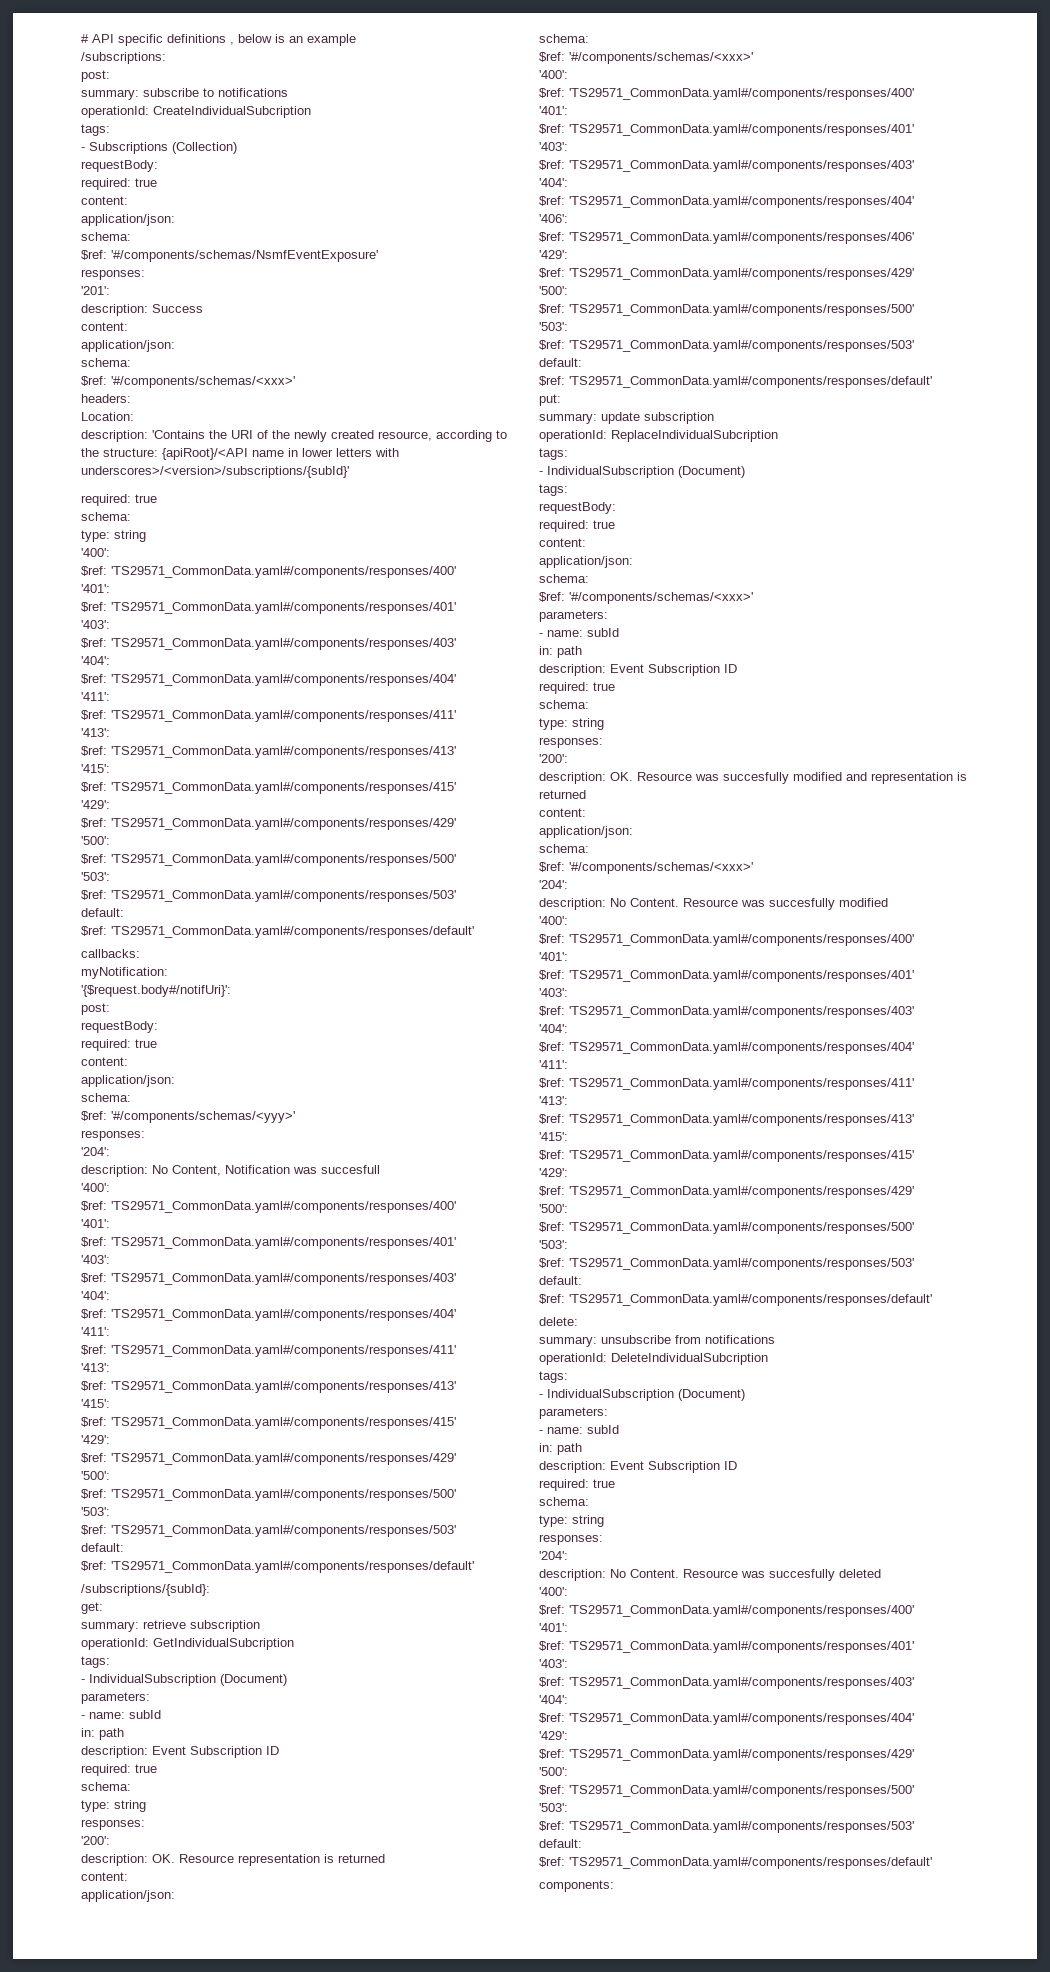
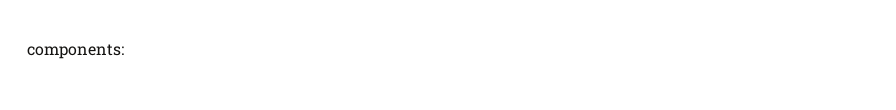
[81,34,356,46] [81,52,166,64] [81,70,110,82] [81,88,288,100] [81,106,311,118] [81,124,110,136] [81,142,237,154] [81,160,158,172] [81,178,157,190] [81,196,128,205] [81,214,175,226] [81,232,131,241] [81,250,378,262] [81,269,145,280] [81,286,110,295] [81,304,203,316] [81,322,128,331] [81,340,175,352] [81,358,131,367] [81,376,295,388] [81,394,131,403] [81,412,134,421] [81,430,507,442] [81,448,399,460] [81,466,349,478] [81,494,157,506] [81,512,131,521] [81,530,146,542] [81,548,110,557] [81,566,456,578] [81,584,110,593] [81,602,456,614] [81,620,110,629] [81,638,456,650] [81,656,110,665] [81,674,456,686] [81,692,110,701] [81,710,456,722] [81,728,110,737] [81,746,456,758] [81,764,110,773] [81,782,456,794] [81,800,110,809] [81,818,456,830] [81,836,110,845] [81,854,456,866] [81,872,110,881] [81,890,456,902] [81,908,124,917] [81,926,474,938] [81,949,140,958] [81,967,168,979] [81,985,231,997] [81,1003,110,1015] [81,1021,158,1033] [81,1039,157,1051] [81,1057,128,1066] [81,1075,175,1087] [81,1093,131,1102] [81,1111,295,1123] [81,1130,145,1141] [81,1147,110,1156] [81,1165,380,1177] [81,1183,110,1192] [81,1201,456,1213] [81,1219,110,1228] [81,1237,456,1249] [81,1255,110,1264] [81,1273,456,1285] [81,1291,110,1300] [81,1309,456,1321] [81,1327,110,1336] [81,1345,456,1357] [81,1363,110,1372] [81,1381,456,1393] [81,1399,110,1408] [81,1417,456,1429] [81,1435,110,1444] [81,1453,456,1465] [81,1471,110,1480] [81,1489,456,1501] [81,1507,110,1516] [81,1525,456,1537] [81,1543,124,1552] [81,1561,474,1573] [81,1584,210,1596] [81,1602,103,1614] [81,1620,260,1632] [81,1638,294,1650] [81,1656,110,1668] [81,1674,287,1686] [81,1692,150,1704] [81,1710,161,1719] [81,1728,124,1740] [81,1746,279,1758] [81,1764,157,1776] [81,1782,131,1791] [81,1800,146,1812] [81,1819,145,1830] [81,1836,110,1845] [81,1854,385,1866] [81,1872,128,1881] [81,1890,175,1902] [539,34,589,43] [539,52,753,64] [539,70,568,79] [539,88,914,100] [539,106,568,115] [539,124,914,136] [539,142,568,151] [539,160,914,172] [539,178,568,187] [539,196,914,208] [539,214,568,223] [539,232,914,244] [539,250,568,259] [539,268,914,280] [539,286,568,295] [539,304,914,316] [539,322,568,331] [539,340,914,352] [539,358,582,367] [539,376,932,388] [539,394,561,406] [539,412,714,424] [539,430,778,442] [539,448,568,460] [539,466,745,478] [539,484,568,496] [539,502,616,514] [539,520,615,532] [539,538,586,547] [539,556,633,568] [539,574,589,583] [539,592,753,604] [539,610,608,622] [539,628,619,637] [539,646,582,658] [539,664,737,676] [539,682,615,694] [539,700,589,709] [539,718,604,730] [539,737,603,748] [539,754,568,763] [539,772,967,784] [539,790,586,799] [539,808,586,817] [539,826,633,838] [539,844,589,853] [539,862,753,874] [539,880,568,889] [539,898,888,910] [539,916,568,925] [539,934,914,946] [539,952,568,961] [539,970,914,982] [539,988,568,997] [539,1006,914,1018] [539,1024,568,1033] [539,1042,914,1054] [539,1060,568,1069] [539,1078,914,1090] [539,1096,568,1105] [539,1114,914,1126] [539,1132,568,1141] [539,1150,914,1162] [539,1168,568,1177] [539,1186,914,1198] [539,1204,568,1213] [539,1222,914,1234] [539,1240,568,1249] [539,1258,914,1270] [539,1276,582,1285] [539,1294,932,1306] [539,1317,578,1326] [539,1335,775,1347] [539,1353,768,1365] [539,1371,568,1383] [539,1389,745,1401] [539,1407,608,1419] [539,1425,619,1434] [539,1443,582,1455] [539,1461,737,1473] [539,1479,615,1491] [539,1497,589,1506] [539,1515,604,1527] [539,1534,603,1545] [539,1551,568,1560] [539,1569,881,1581] [539,1587,568,1596] [539,1605,914,1617] [539,1623,568,1632] [539,1641,914,1653] [539,1659,568,1668] [539,1677,914,1689] [539,1695,568,1704] [539,1713,914,1725] [539,1731,568,1740] [539,1749,914,1761] [539,1767,568,1776] [539,1785,914,1797] [539,1803,568,1812] [539,1821,914,1833] [539,1839,582,1848] [539,1857,932,1869] # API specific definitions , below is an example // /subscriptions: // post: // summary: subscribe to notifications // operationId: CreateIndividualSubcription // tags: // - Subscriptions (Collection) // requestBody: // required: true // content: // application/json: // schema: // $ref: '#/components/schemas/NsmfEventExposure' // responses: // '201': // description: Success // content: // application/json: // schema: // $ref: '#/components/schemas/<xxx>' // headers: // Location: // description: 'Contains the URI of the newly created resource, according to the structure: {apiRoot}/<API name in lower letters with underscores>/<version>/subscriptions/{subId}' // required: true // schema: // type: string // '400': // $ref: 'TS29571_CommonData.yaml#/components/responses/400' // '401': // $ref: 'TS29571_CommonData.yaml#/components/responses/401' // '403': // $ref: 'TS29571_CommonData.yaml#/components/responses/403' // '404': // $ref: 'TS29571_CommonData.yaml#/components/responses/404' // '411': // $ref: 'TS29571_CommonData.yaml#/components/responses/411' // '413': // $ref: 'TS29571_CommonData.yaml#/components/responses/413' // '415': // $ref: 'TS29571_CommonData.yaml#/components/responses/415' // '429': // $ref: 'TS29571_CommonData.yaml#/components/responses/429' // '500': // $ref: 'TS29571_CommonData.yaml#/components/responses/500' // '503': // $ref: 'TS29571_CommonData.yaml#/components/responses/503' // default: // $ref: 'TS29571_CommonData.yaml#/components/responses/default' // callbacks: // myNotification: // '{$request.body#/notifUri}': // post: // requestBody: // required: true // content: // application/json: // schema: // $ref: '#/components/schemas/<yyy>' // responses: // '204': // description: No Content, Notification was succesfull // '400': // $ref: 'TS29571_CommonData.yaml#/components/responses/400' // '401': // $ref: 'TS29571_CommonData.yaml#/components/responses/401' // '403': // $ref: 'TS29571_CommonData.yaml#/components/responses/403' // '404': // $ref: 'TS29571_CommonData.yaml#/components/responses/404' // '411': // $ref: 'TS29571_CommonData.yaml#/components/responses/411' // '413': // $ref: 'TS29571_CommonData.yaml#/components/responses/413' // '415': // $ref: 'TS29571_CommonData.yaml#/components/responses/415' // '429': // $ref: 'TS29571_CommonData.yaml#/components/responses/429' // '500': // $ref: 'TS29571_CommonData.yaml#/components/responses/500' // '503': // $ref: 'TS29571_CommonData.yaml#/components/responses/503' // default: // $ref: 'TS29571_CommonData.yaml#/components/responses/default' // /subscriptions/{subId}: // get: // summary: retrieve subscription // operationId: GetIndividualSubcription // tags: // - IndividualSubscription (Document) // parameters: // - name: subId // in: path // description: Event Subscription ID // required: true // schema: // type: string // responses: // '200': // description: OK. Resource representation is returned // content: // application/json: // schema: // $ref: '#/components/schemas/<xxx>' // '400': // $ref: 'TS29571_CommonData.yaml#/components/responses/400' // '401': // $ref: 'TS29571_CommonData.yaml#/components/responses/401' // '403': // $ref: 'TS29571_CommonData.yaml#/components/responses/403' // '404': // $ref: 'TS29571_CommonData.yaml#/components/responses/404' // '406': // $ref: 'TS29571_CommonData.yaml#/components/responses/406' // '429': // $ref: 'TS29571_CommonData.yaml#/components/responses/429' // '500': // $ref: 'TS29571_CommonData.yaml#/components/responses/500' // '503': // $ref: 'TS29571_CommonData.yaml#/components/responses/503' // default: // $ref: 'TS29571_CommonData.yaml#/components/responses/default' // put: // summary: update subscription // operationId: ReplaceIndividualSubcription // tags: // - IndividualSubscription (Document) // tags: // requestBody: // required: true // content: // application/json: // schema: // $ref: '#/components/schemas/<xxx>' // parameters: // - name: subId // in: path // description: Event Subscription ID // required: true // schema: // type: string // responses: // '200': // description: OK. Resource was succesfully modified and representation is returned // content: // application/json: // schema: // $ref: '#/components/schemas/<xxx>' // '204': // description: No Content. Resource was succesfully modified // '400': // $ref: 'TS29571_CommonData.yaml#/components/responses/400' // '401': // $ref: 'TS29571_CommonData.yaml#/components/responses/401' // '403': // $ref: 'TS29571_CommonData.yaml#/components/responses/403' // '404': // $ref: 'TS29571_CommonData.yaml#/components/responses/404' // '411': // $ref: 'TS29571_CommonData.yaml#/components/responses/411' // '413': // $ref: 'TS29571_CommonData.yaml#/components/responses/413' // '415': // $ref: 'TS29571_CommonData.yaml#/components/responses/415' // '429': // $ref: 'TS29571_CommonData.yaml#/components/responses/429' // '500': // $ref: 'TS29571_CommonData.yaml#/components/responses/500' // '503': // $ref: 'TS29571_CommonData.yaml#/components/responses/503' // default: // $ref: 'TS29571_CommonData.yaml#/components/responses/default' // delete: // summary: unsubscribe from notifications // operationId: DeleteIndividualSubcription // tags: // - IndividualSubscription (Document) // parameters: // - name: subId // in: path // description: Event Subscription ID // required: true // schema: // type: string // responses: // '204': // description: No Content. Resource was succesfully deleted // '400': // $ref: 'TS29571_CommonData.yaml#/components/responses/400' // '401': // $ref: 'TS29571_CommonData.yaml#/components/responses/401' // '403': // $ref: 'TS29571_CommonData.yaml#/components/responses/403' // '404': // $ref: 'TS29571_CommonData.yaml#/components/responses/404' // '429': // $ref: 'TS29571_CommonData.yaml#/components/responses/429' // '500': // $ref: 'TS29571_CommonData.yaml#/components/responses/500' // '503': // $ref: 'TS29571_CommonData.yaml#/components/responses/503' // default: // $ref: 'TS29571_CommonData.yaml#/components/responses/default' // -> (27, 51) none

